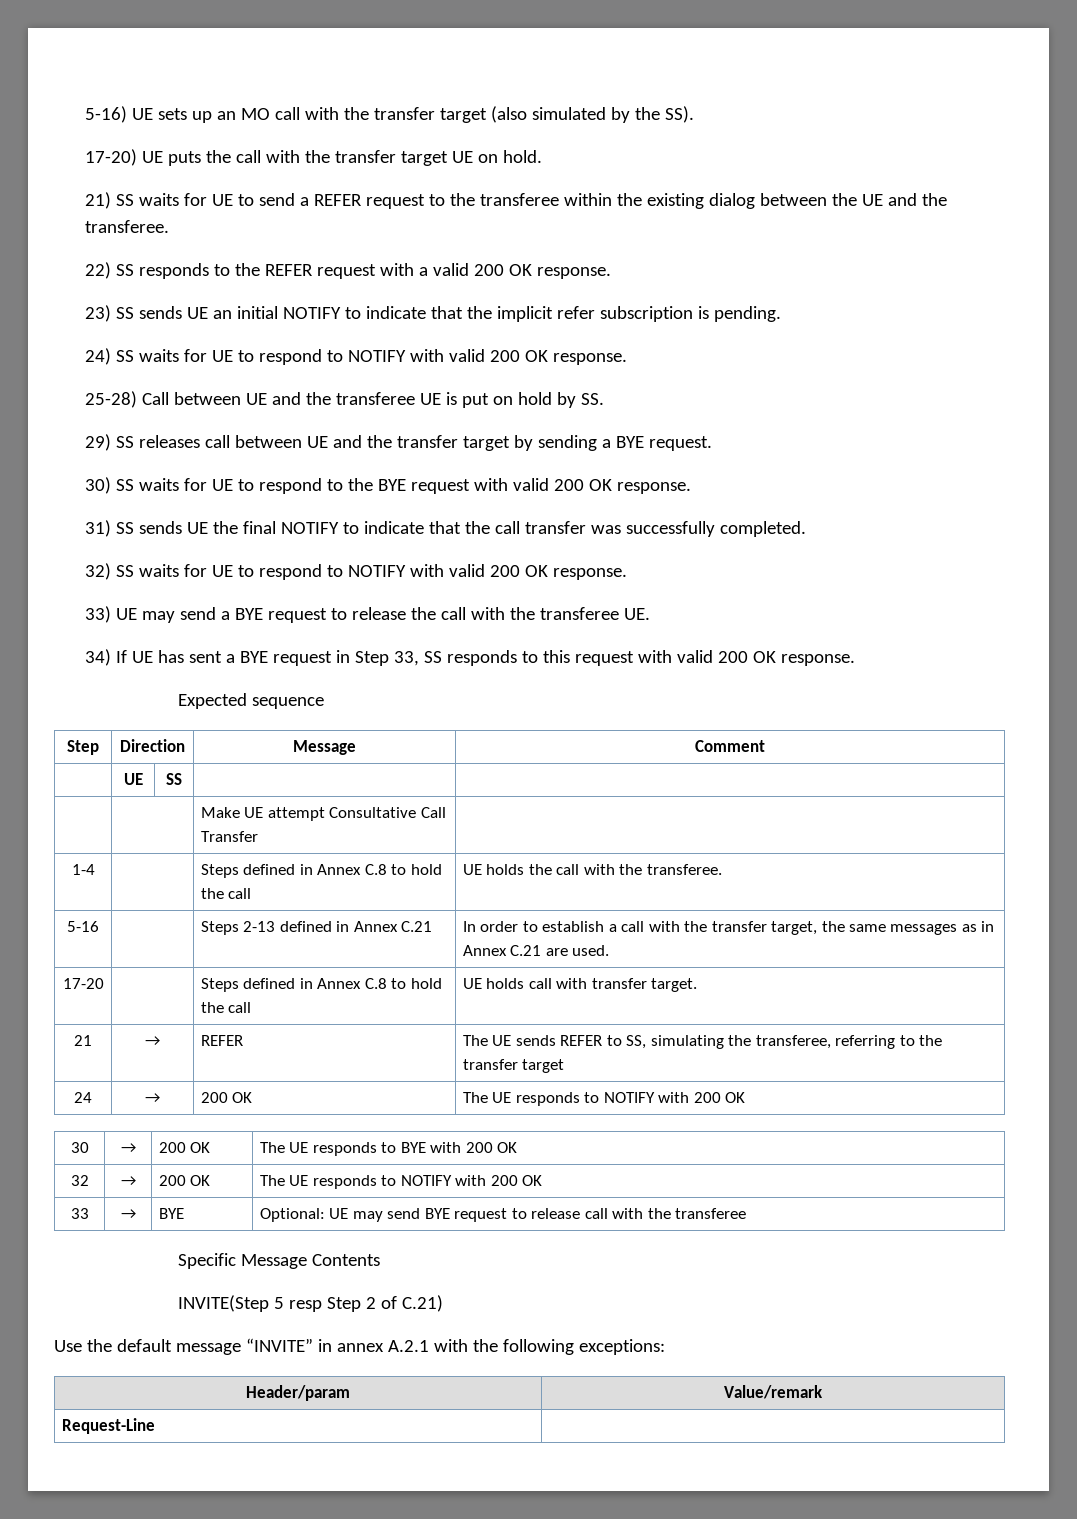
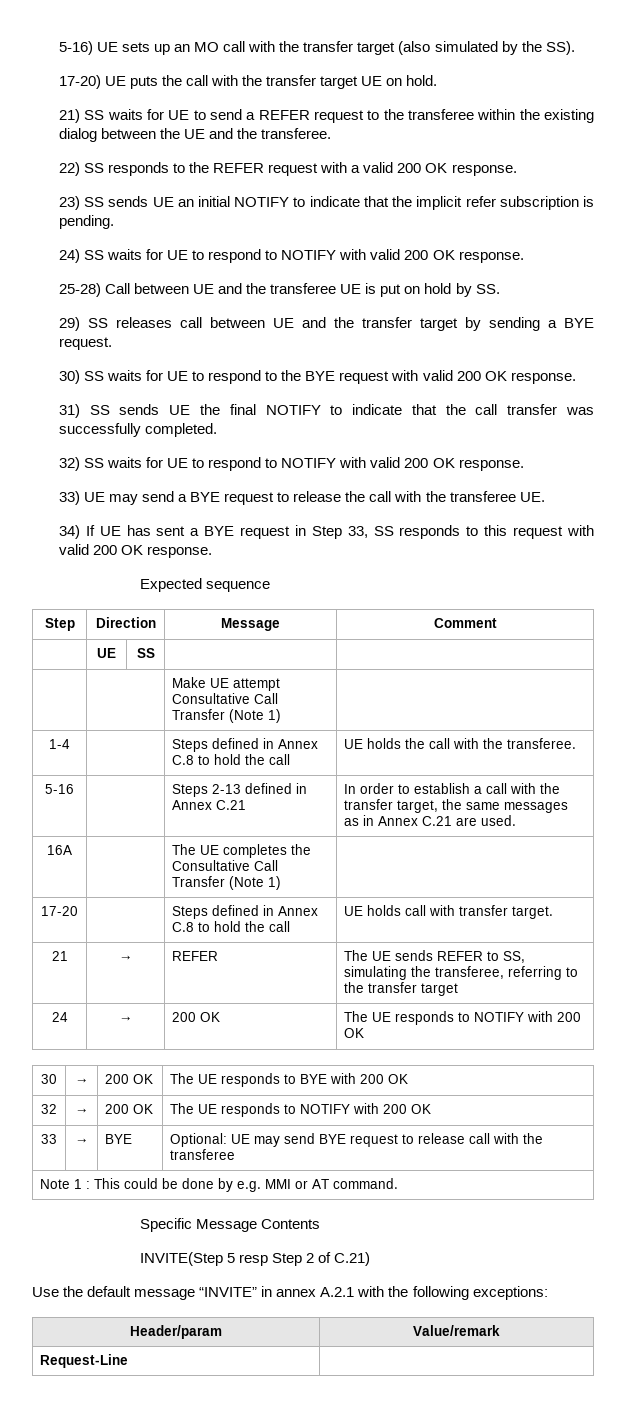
(258, 836) none -> [229,709,282,723] (Note 1)
(610, 950) none -> [47,845,72,855] [172,844,312,858] [172,860,279,871] [172,876,282,890] // 16A | | The UE completes the Consultative Call Transfer (Note 1) |
(746, 1213) none -> [40,1178,399,1192] // Note 1 : This could be done by e.g. MMI or AT command.

